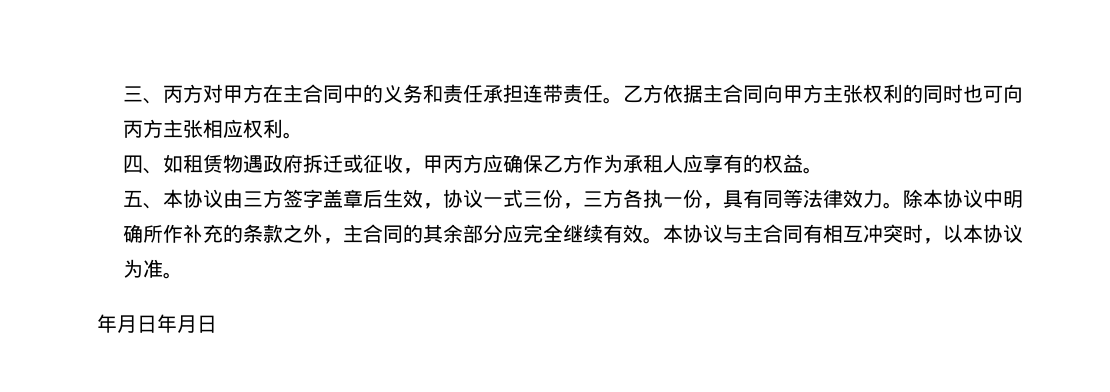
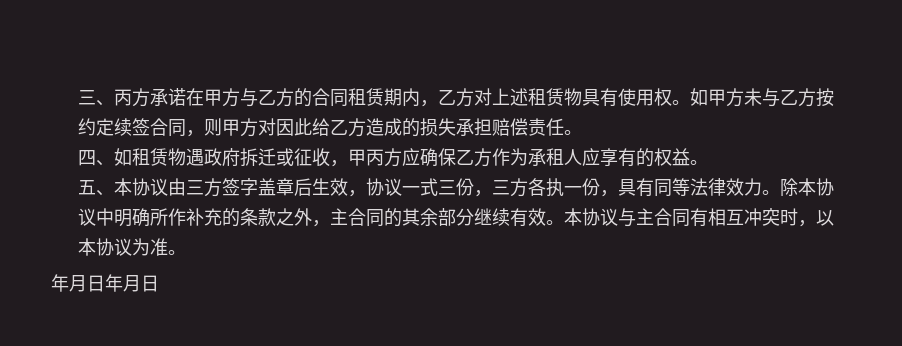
[203,84,1024,104] [123,119,284,138] 对甲方在主合同中的义务和责任承担连带责任。乙方依据主合同向甲方主张权利的同时也可向丙方主张相应权利 -> [149,88,834,107] [77,118,564,137] 承诺在甲方与乙方的合同租赁期内，乙方对上述租赁物具有使用权。如甲方未与乙方按约定续签合同，则甲方对因此给乙方造成的损失承担赔偿责任
[503,224,564,243] 应完全 -> (474, 217) none

